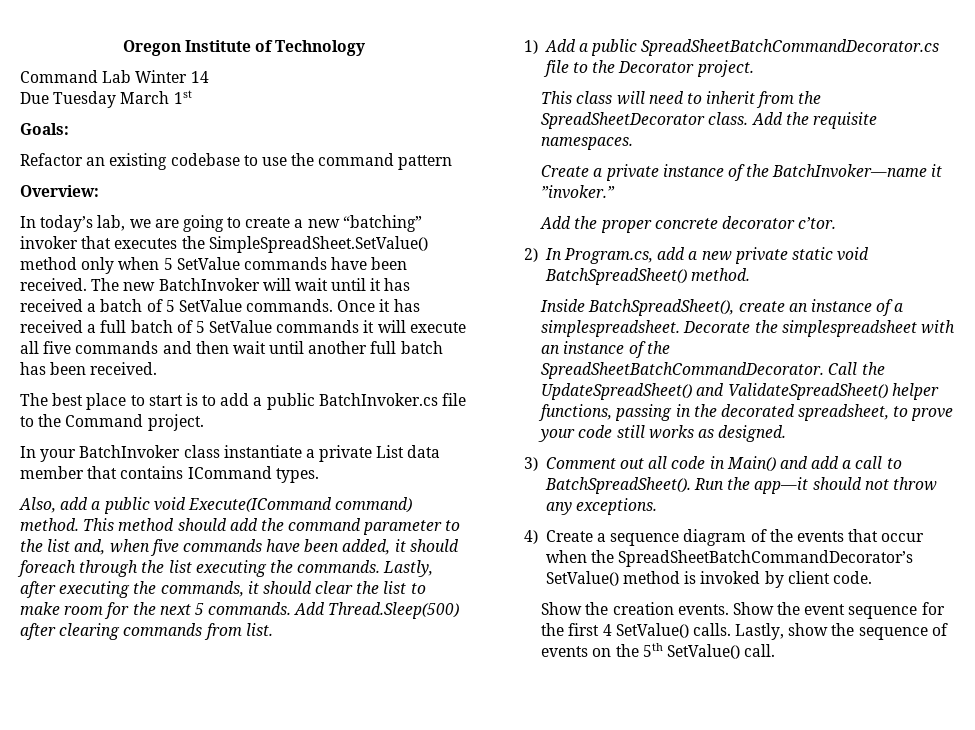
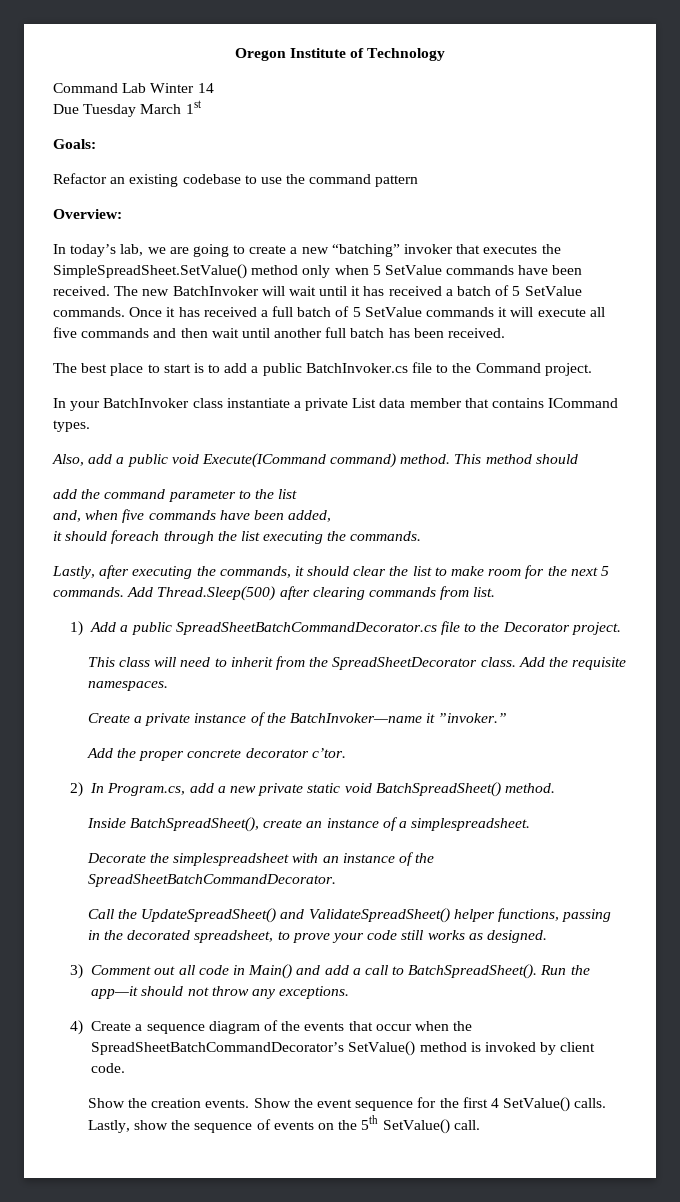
(227, 524) none -> (578, 459) //
(71, 545) none -> (298, 494) //
(391, 547) none -> (332, 516) //
(381, 566) none -> (422, 536) //
(681, 328) none -> (531, 824) //
(825, 370) none -> (336, 880) //

